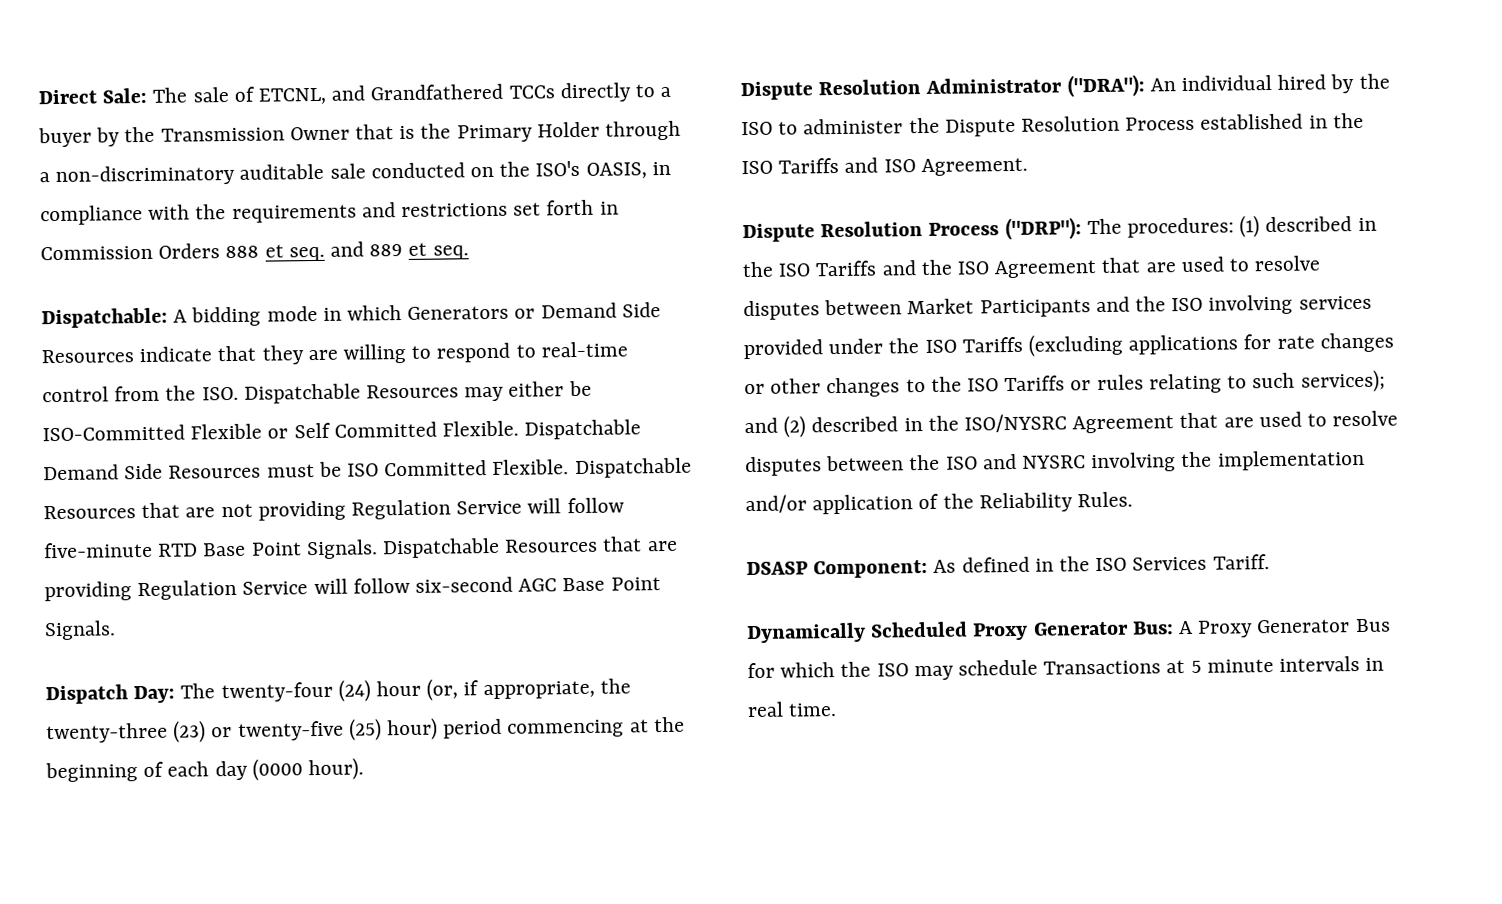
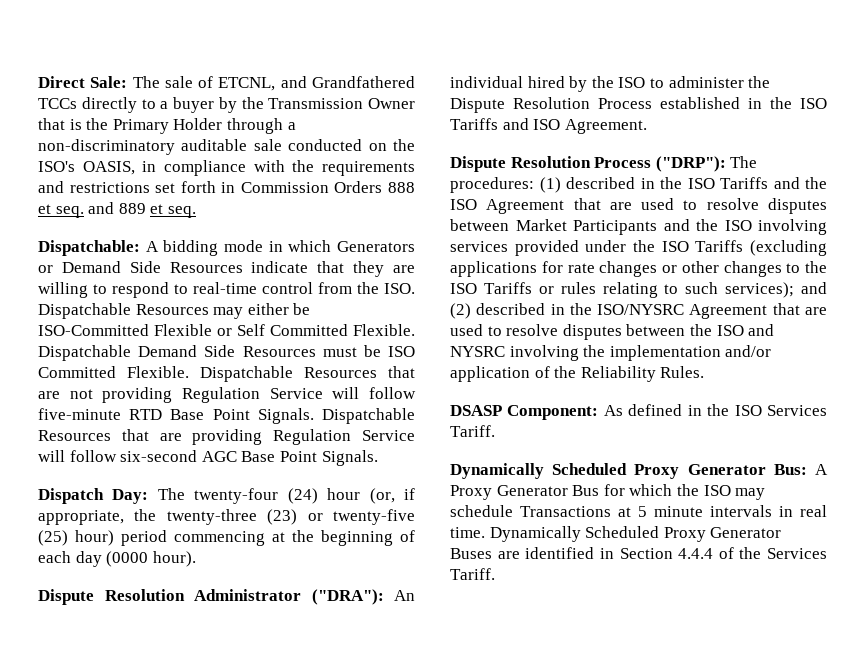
(838, 710) none -> [489,526,782,542] [450,547,827,559] [450,568,495,580] Dynamically Scheduled Proxy Generator Buses are identified in Section 4.4.4 of the Services Tariff.

